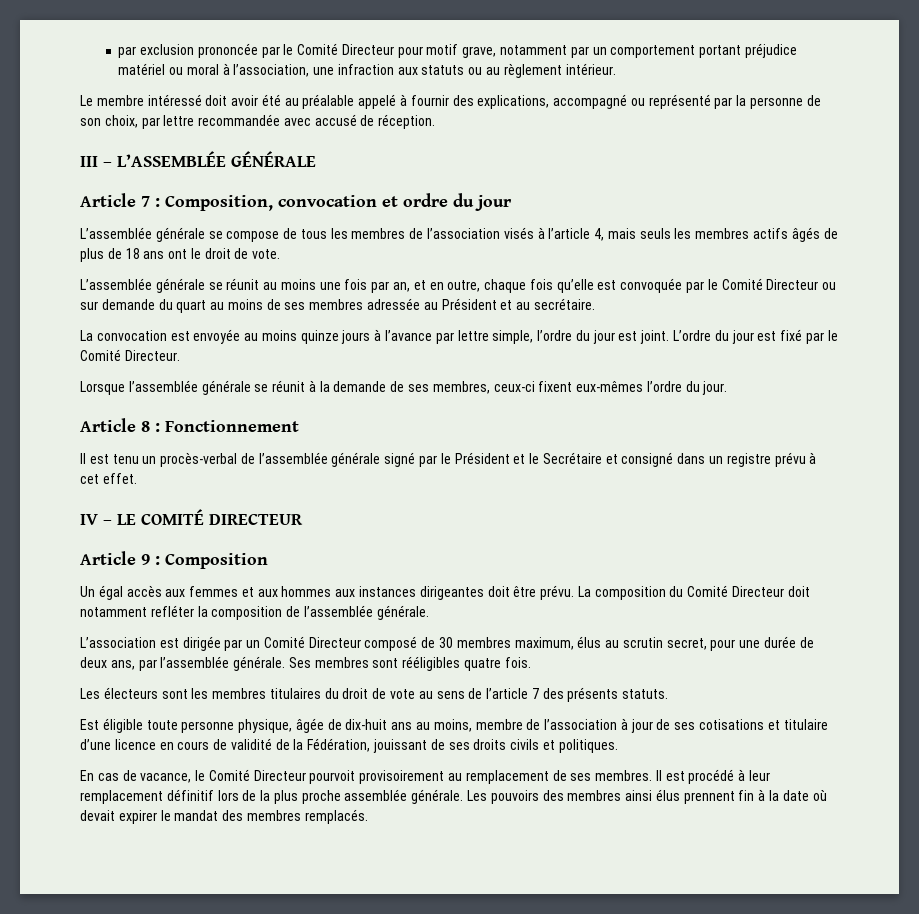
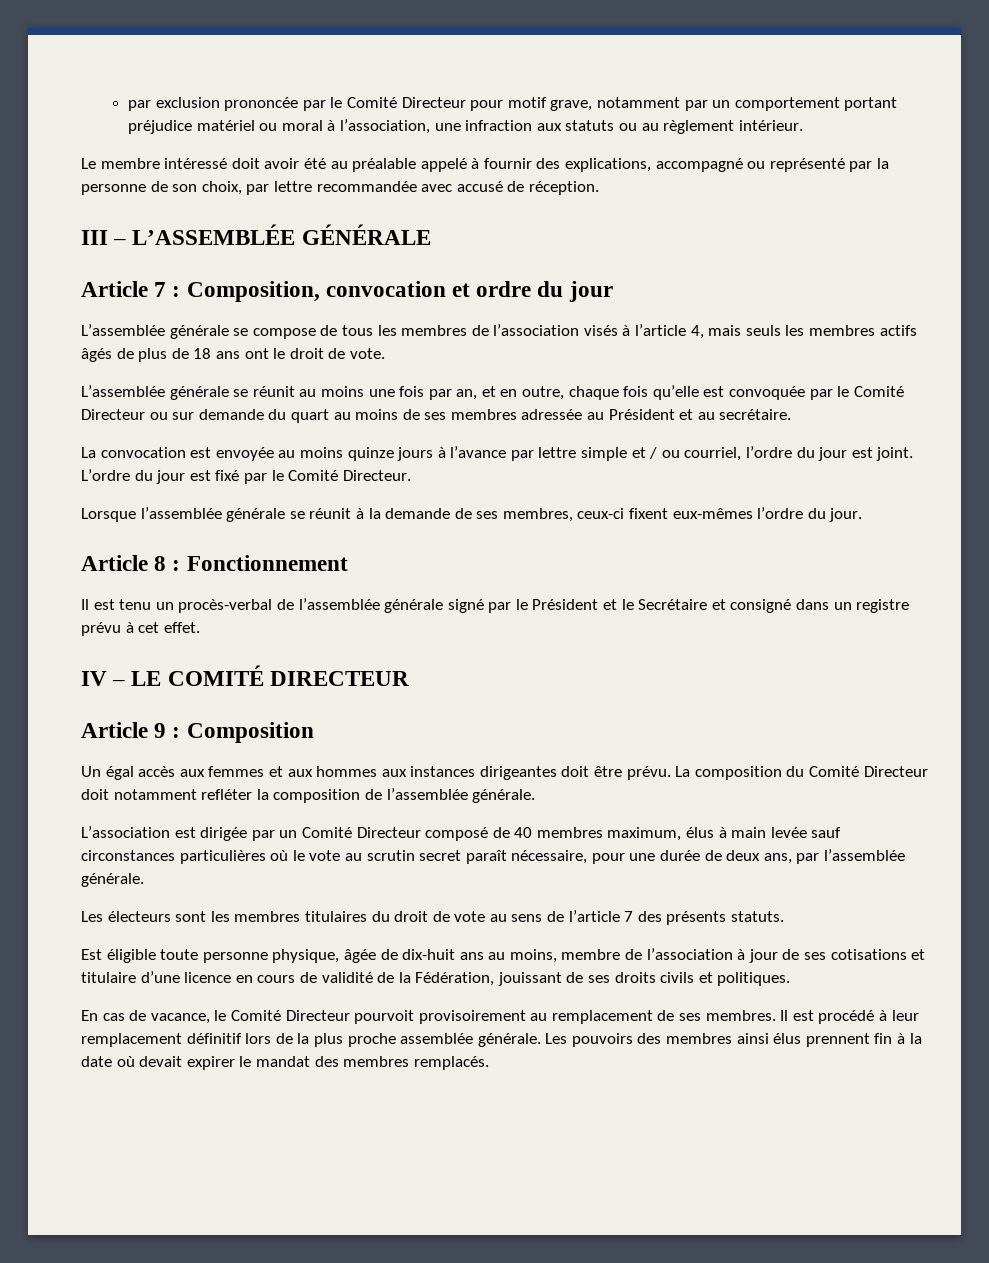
[492,330,534,344] simple, -> [581,447,742,461] simple et / ou courriel,
[439,637,454,648] 30 -> [514,827,533,838] 40
[605,637,707,650] au scrutin secret, -> [718,827,842,838] [81,850,588,864] à main levée sauf circonstances particulières où le vote au scrutin secret paraît nécessaire,
[288,656,531,671] Ses membres sont rééligibles quatre fois. -> (144, 880) none

